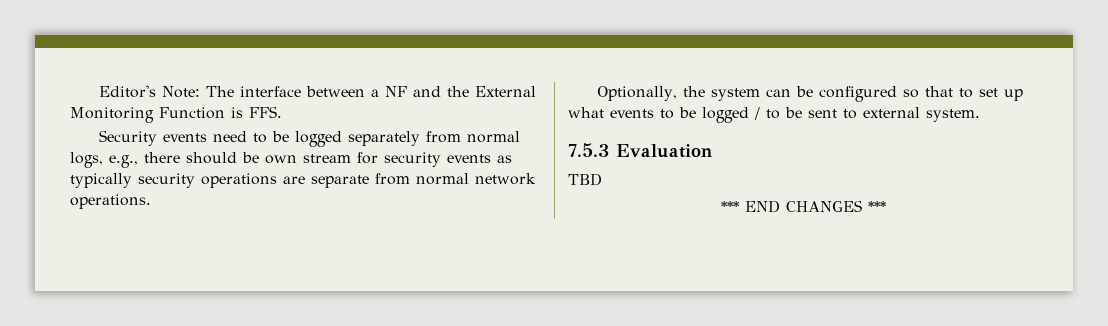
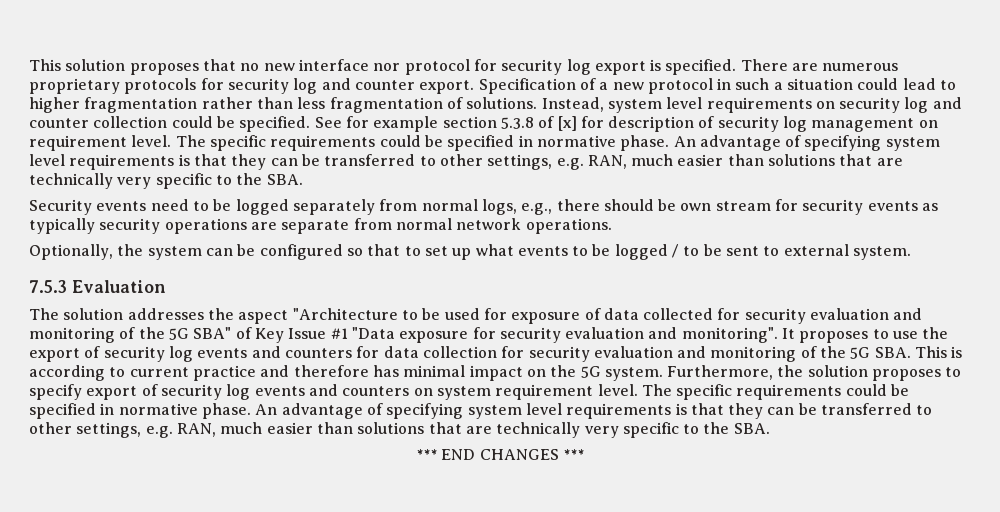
[99,85,537,98] [70,106,282,123] Editor's Note: The interface between a NF and the External Monitoring Function is FFS. -> [29,59,899,75] [29,78,957,94] [29,97,962,113] [29,116,938,132] [29,135,940,151] [29,154,903,170] [29,173,303,189] This solution proposes that no new interface nor protocol for security log export is specified. There are numerous proprietary protocols for security log and counter export. Specification of a new protocol in such a situation could lead to higher fragmentation rather than less fragmentation of solutions. Instead, system level requirements on security log and counter collection could be specified. See for example section 5.3.8 of [x] for description of security log management on requirement level. The specific requirements could be specified in normative phase. An advantage of specifying system level requirements is that they can be transferred to other settings, e.g. RAN, much easier than solutions that are technically very specific to the SBA.
[568,173,602,186] TBD -> [29,308,923,324] [29,327,949,343] [29,346,963,362] [29,365,962,381] [29,384,910,400] [29,403,933,419] [29,422,770,438] The solution addresses the aspect "Architecture to be used for exposure of data collected for security evaluation and monitoring of the 5G SBA" of Key Issue #1 "Data exposure for security evaluation and monitoring". It proposes to use the export of security log events and counters for data collection for security evaluation and monitoring of the 5G SBA. This is according to current practice and therefore has minimal impact on the 5G system. Furthermore, the solution proposes to specify export of security log events and counters on system requirement level. The specific requirements could be specified in normative phase. An advantage of specifying system level requirements is that they can be transferred to other settings, e.g. RAN, much easier than solutions that are technically very specific to the SBA.

